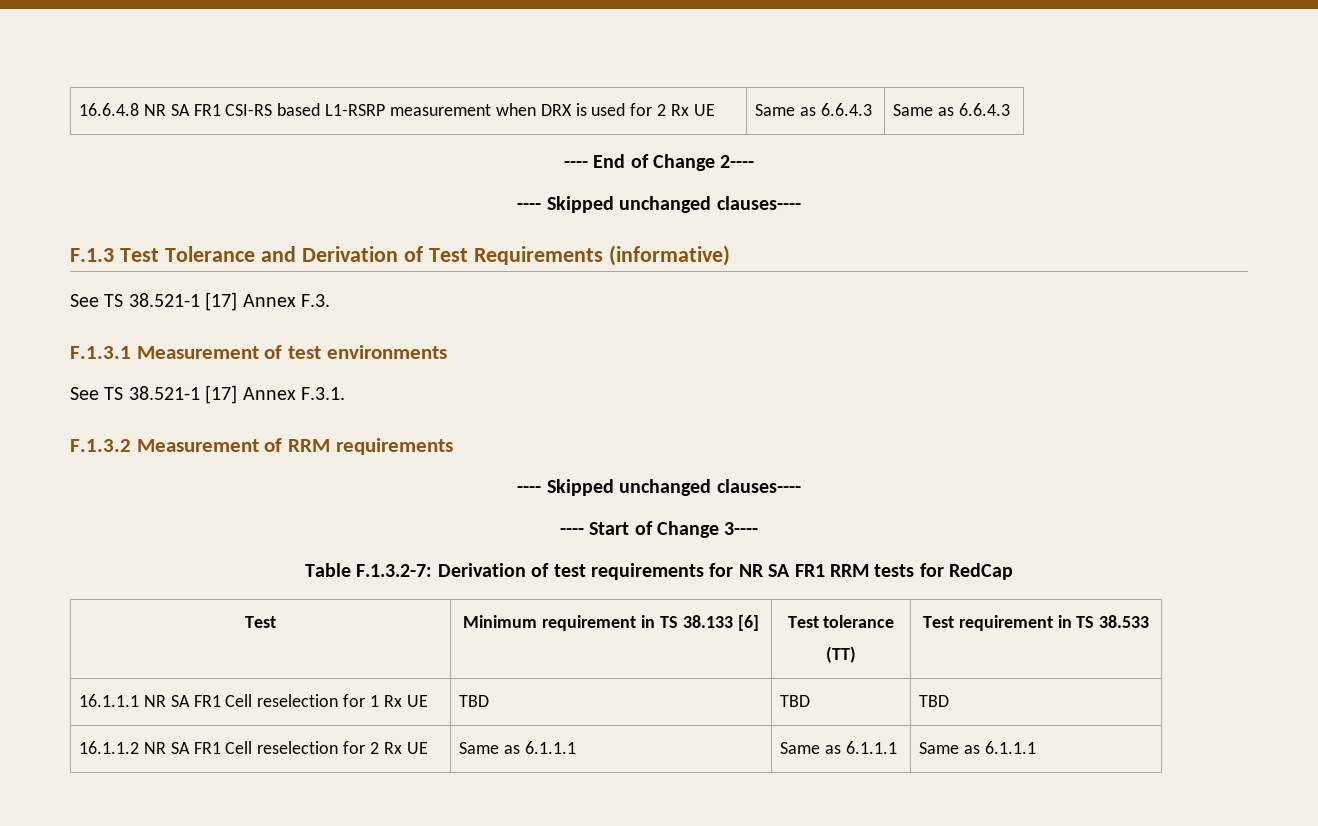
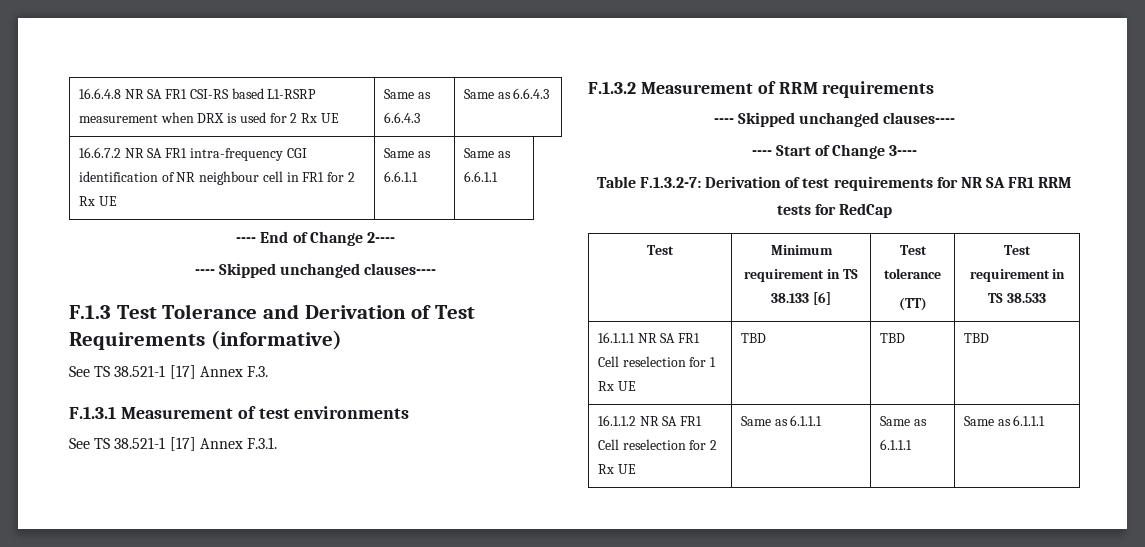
(1010, 109) none -> [78,147,307,161] [78,171,355,185] [78,196,117,206] [383,148,431,158] [383,171,418,182] [463,148,511,158] [463,171,498,182] // 16.6.7.2 NR SA FR1 intra-frequency CGI identification of NR neighbour cell in FR1 for 2 Rx UE | Same as 6.6.1.1 | Same as 6.6.1.1

